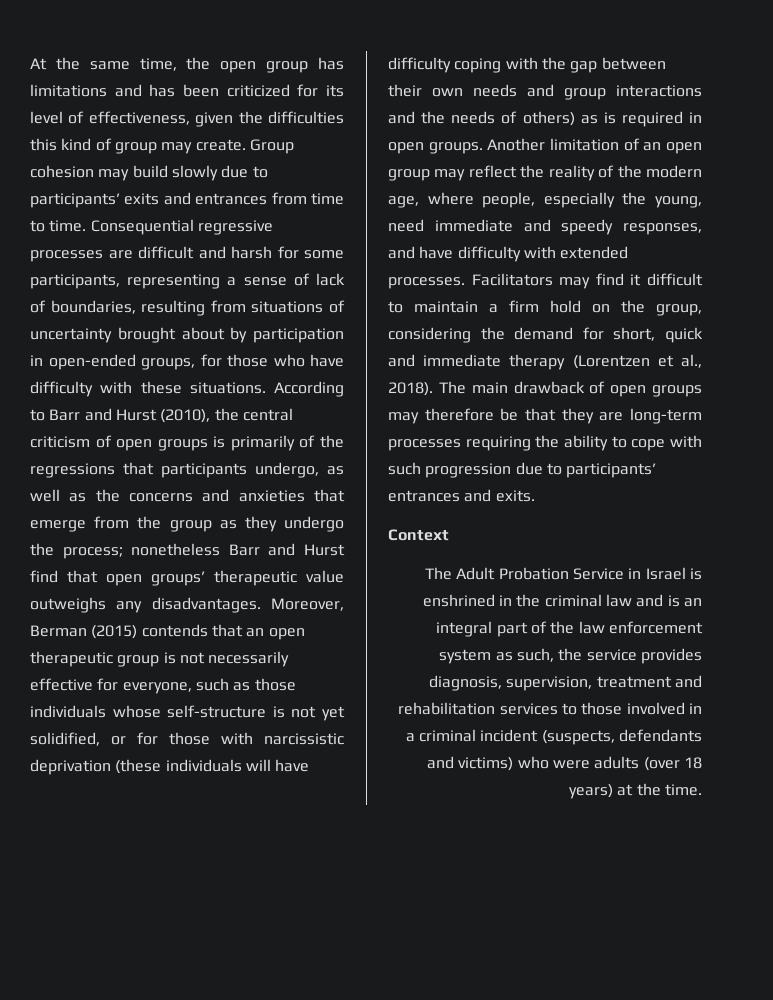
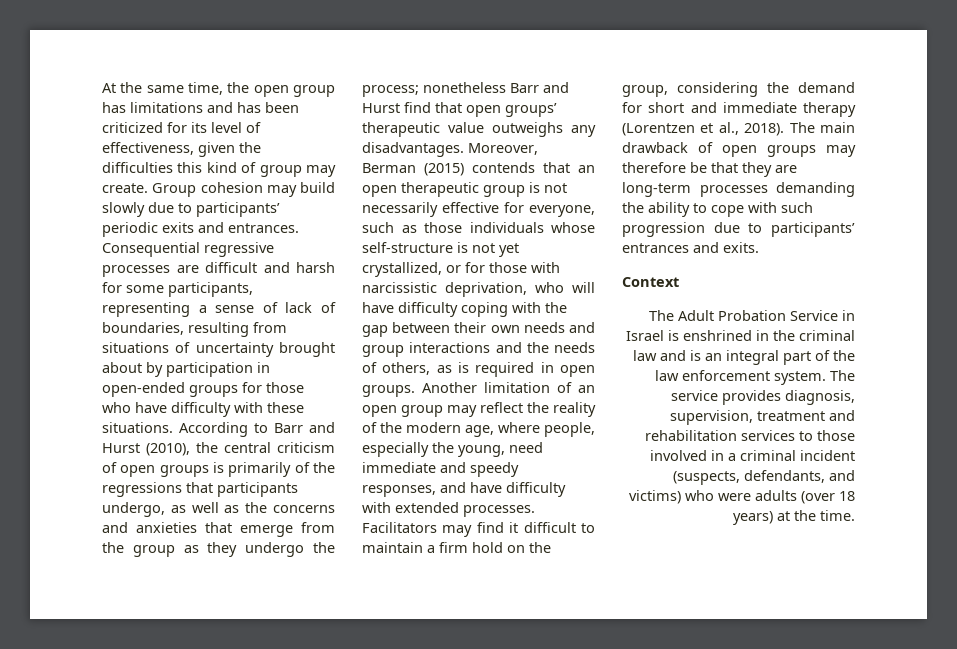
(120, 200) none -> [102,222,158,237] periodic
[195,192,344,205] [30,220,87,232] entrances from time to time. -> [228,223,299,233] entrances.
[141,358,195,370] groups, -> [189,385,238,397] groups
[30,732,100,746] solidified, -> [362,262,442,277] crystallized,
[30,759,242,775] deprivation (these individuals -> [445,282,564,297] deprivation, who
[522,111,575,126] others) -> [382,362,431,375] others,
[613,327,703,343] short, quick -> [648,102,685,113] short
[465,436,531,451] requiring -> [776,182,855,197] demanding
[439,648,583,664] system as such, the -> [774,370,855,385] system. The
[619,729,702,742] defendants -> [744,470,825,483] defendants,

